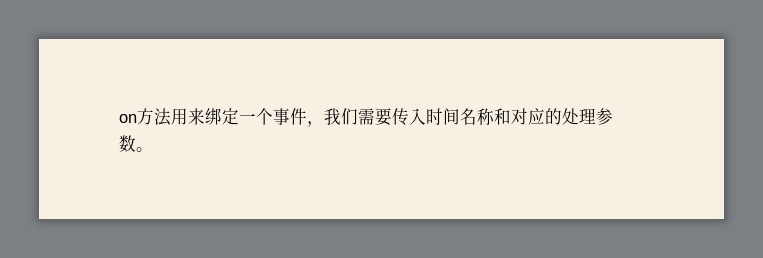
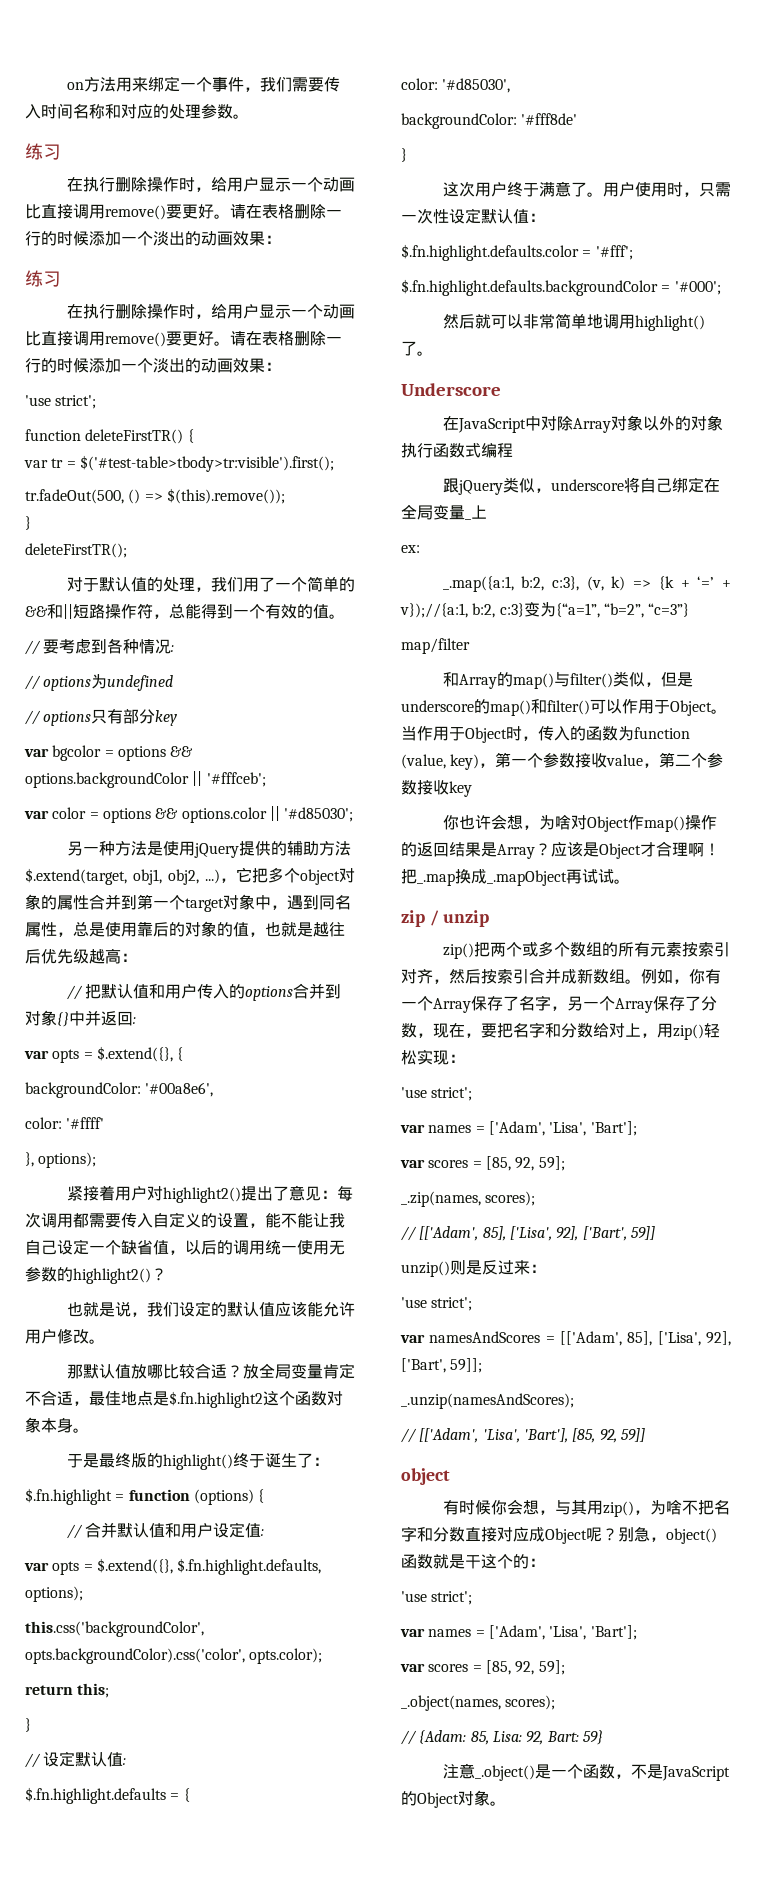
(153, 149) none -> [25,143,61,160] [66,176,355,192] [25,204,342,220] [25,230,281,246] [25,270,61,287] [66,303,355,319] [25,331,342,347] [25,357,281,373] [25,395,97,409] [25,429,194,444] [24,455,334,472] [25,488,285,504] [25,516,31,530] [25,543,127,558] [66,576,355,592] [25,603,345,619] [25,638,175,655] [25,674,174,691] [25,709,178,726] [24,745,194,761] [25,771,266,788] [24,806,354,823] [66,840,351,858] [25,867,355,885] [25,894,351,912] [25,921,345,937] [25,948,137,964] [66,983,341,1001] [25,1010,136,1027] [24,1046,184,1063] [25,1082,214,1098] [25,1117,105,1129] [25,1152,97,1168] [66,1185,353,1203] [25,1212,345,1228] [25,1239,345,1255] [25,1267,167,1284] [66,1301,355,1317] [25,1328,105,1344] [66,1363,355,1379] [25,1390,343,1408] [25,1417,89,1433] [66,1453,329,1470] [25,1488,265,1505] [66,1522,264,1539] [24,1558,322,1575] [25,1586,83,1602] [25,1621,204,1637] [25,1648,323,1664] [25,1683,110,1698] [25,1718,31,1732] [25,1751,127,1768] [25,1787,190,1804] [401,78,511,93] [401,113,578,129] [401,148,407,162] [442,181,731,197] [401,208,545,224] [401,244,633,261] [401,279,721,296] [442,313,705,331] [401,341,433,356] [401,383,501,396] [442,415,723,433] [401,443,513,458] [442,477,720,495] [401,504,487,520] [401,545,420,553] [442,576,731,592] [400,602,690,618] [401,638,470,654] [442,671,693,689] [401,699,727,716] [401,726,690,743] [401,752,724,770] [401,780,472,797] [442,814,717,832] [401,841,720,859] [401,869,630,886] [401,910,490,927] [442,941,730,959] [401,968,721,984] [401,995,717,1013] [401,1022,720,1040] [401,1049,465,1065] [401,1087,473,1101] [400,1121,637,1136] [400,1156,565,1171] [401,1191,536,1207] [401,1226,655,1241] [401,1260,546,1277] [401,1297,473,1311] [400,1331,731,1346] [401,1358,483,1373] [401,1393,574,1409] [401,1428,645,1443] [401,1468,450,1485] [442,1499,730,1517] [401,1526,717,1544] [401,1554,545,1569] [401,1591,473,1605] [400,1625,637,1640] [400,1660,565,1675] [401,1695,556,1711] [401,1730,603,1745] [442,1763,730,1781] [401,1790,506,1808] // 练习 // 在执行删除操作时，给用户显示一个动画比直接调用remove()要更好。请在表格删除一行的时候添加一个淡出的动画效果： // 练习 // 在执行删除操作时，给用户显示一个动画比直接调用remove()要更好。请在表格删除一行的时候添加一个淡出的动画效果： // 'use strict'; // function deleteFirstTR() { // var tr = $('#test-table>tbody>tr:visible').first(); // tr.fadeOut(500, () => $(this).remove()); // } // deleteFirstTR(); // 对于默认值的处理，我们用了一个简单的&&和||短路操作符，总能得到一个有效的值。 // // 要考虑到各种情况: // // options为undefined // // options只有部分key // var bgcolor = options && options.backgroundColor || '#fffceb'; // var color = options && options.color || '#d85030'; // 另一种方法是使用jQuery提供的辅助方法$.extend(target, obj1, obj2, ...)，它把多个object对象的属性合并到第一个target对象中，遇到同名属性，总是使用靠后的对象的值，也就是越往后优先级越高： // // 把默认值和用户传入的options合并到对象{}中并返回: // var opts = $.extend({}, { // backgroundColor: '#00a8e6', // color: '#ffff' // }, options); // 紧接着用户对highlight2()提出了意见：每次调用都需要传入自定义的设置，能不能让我自己设定一个缺省值，以后的调用统一使用无参数的highlight2()？ // 也就是说，我们设定的默认值应该能允许用户修改。 // 那默认值放哪比较合适？放全局变量肯定不合适，最佳地点是$.fn.highlight2这个函数对象本身。 // 于是最终版的highlight()终于诞生了： // $.fn.highlight = function (options) { // // 合并默认值和用户设定值: // var opts = $.extend({}, $.fn.highlight.defaults, options); // this.css('backgroundColor', opts.backgroundColor).css('color', opts.color); // return this; // } // // 设定默认值: // $.fn.highlight.defaults = { // color: '#d85030', // backgroundColor: '#fff8de' // } // 这次用户终于满意了。用户使用时，只需一次性设定默认值： // $.fn.highlight.defaults.color = '#fff'; // $.fn.highlight.defaults.backgroundColor = '#000'; // 然后就可以非常简单地调用highlight()了。 // Underscore // 在JavaScript中对除Array对象以外的对象执行函数式编程 // 跟jQuery类似，underscore将自己绑定在全局变量_上 // ex: // _.map({a:1, b:2, c:3}, (v, k) => {k + ‘=’ + v});//{a:1, b:2, c:3}变为{“a=1”, “b=2”, “c=3”} // map/filter // 和Array的map()与filter()类似，但是underscore的map()和filter()可以作用于Object。当作用于Object时，传入的函数为function (value, key)，第一个参数接收value，第二个参数接收key // 你也许会想，为啥对Object作map()操作的返回结果是Array？应该是Object才合理啊！把_.map换成_.mapObject再试试。 // zip / unzip // zip()把两个或多个数组的所有元素按索引对齐，然后按索引合并成新数组。例如，你有一个Array保存了名字，另一个Array保存了分数，现在，要把名字和分数给对上，用zip()轻松实现： // 'use strict'; // var names = ['Adam', 'Lisa', 'Bart']; // var scores = [85, 92, 59]; // _.zip(names, scores); // // [['Adam', 85], ['Lisa', 92], ['Bart', 59]] // unzip()则是反过来： // 'use strict'; // var namesAndScores = [['Adam', 85], ['Lisa', 92], ['Bart', 59]]; // _.unzip(namesAndScores); // // [['Adam', 'Lisa', 'Bart'], [85, 92, 59]] // object // 有时候你会想，与其用zip()，为啥不把名字和分数直接对应成Object呢？别急，object()函数就是干这个的： // 'use strict'; // var names = ['Adam', 'Lisa', 'Bart']; // var scores = [85, 92, 59]; // _.object(names, scores); // // {Adam: 85, Lisa: 92, Bart: 59} // 注意_.object()是一个函数，不是JavaScript的Object对象。

